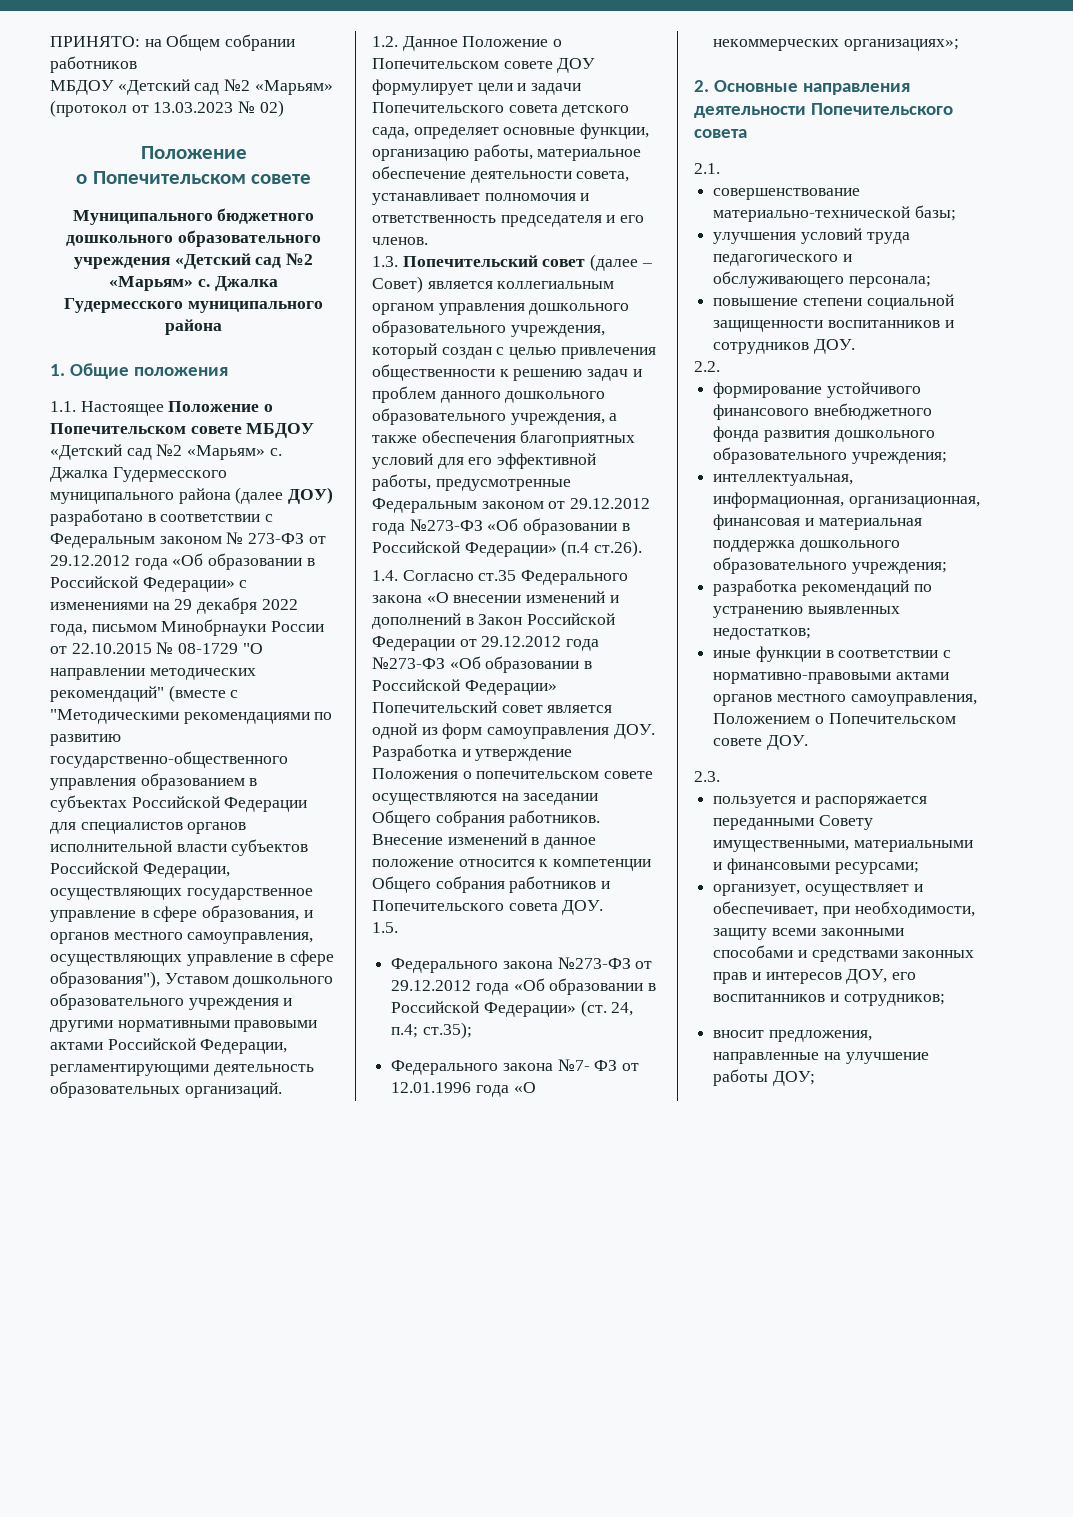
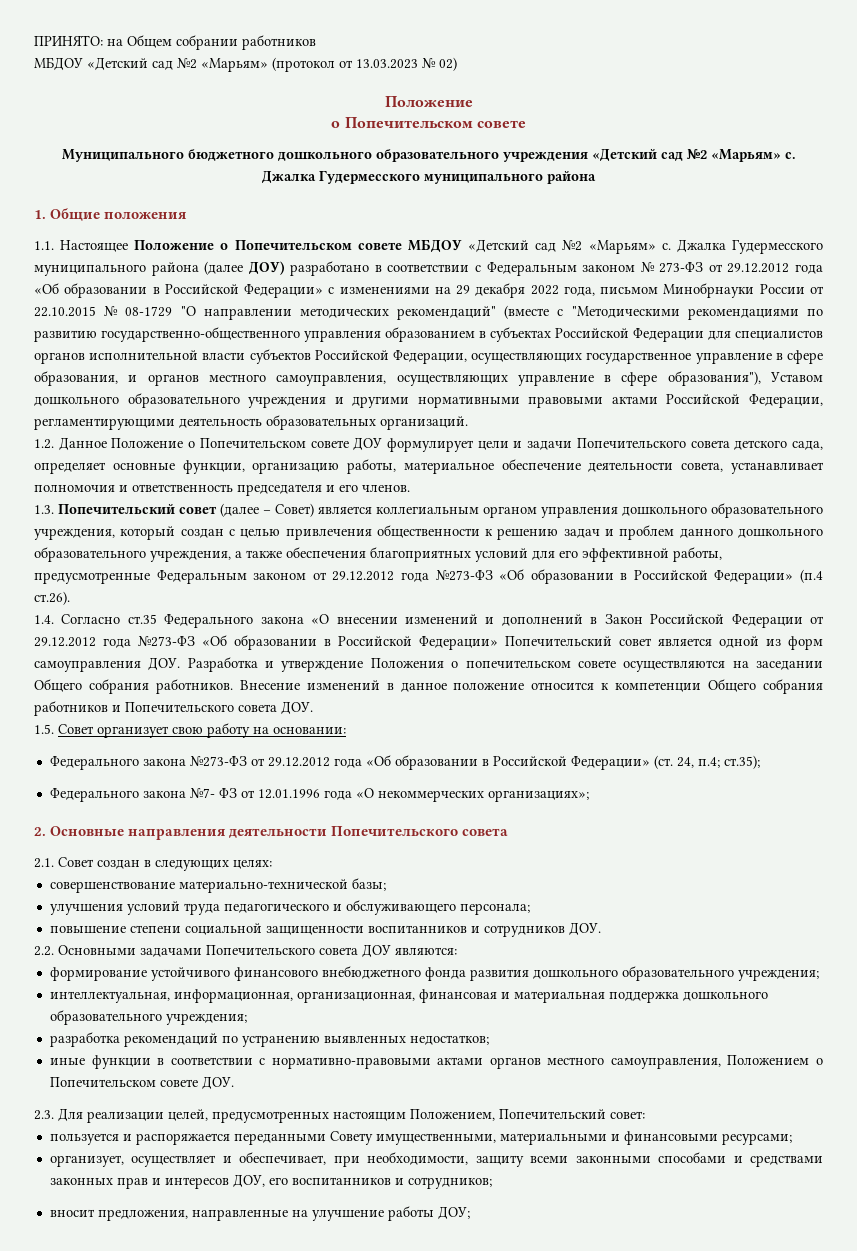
(398, 927) none -> [58,723,346,738] Совет организует свою работу на основании:
(720, 168) none -> [58,857,272,871] Совет создан в следующих целях:
(720, 366) none -> [58,944,457,958] Основными задачами Попечительского совета ДОУ являются:
(720, 776) none -> [58,1108,645,1123] Для реализации целей, предусмотренных настоящим Положением, Попечительский совет:

